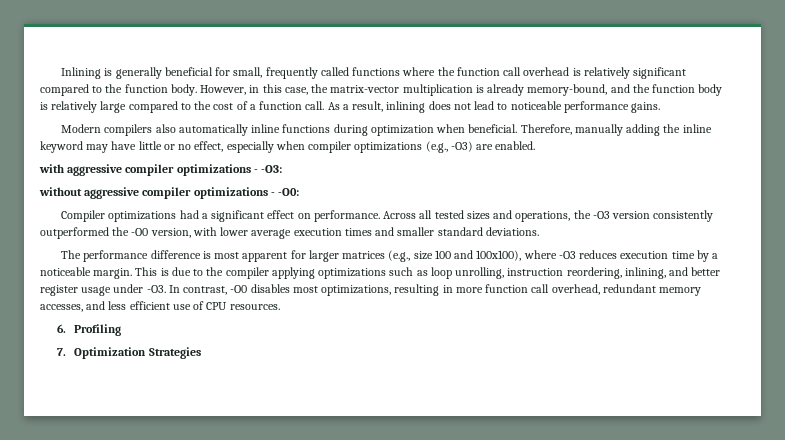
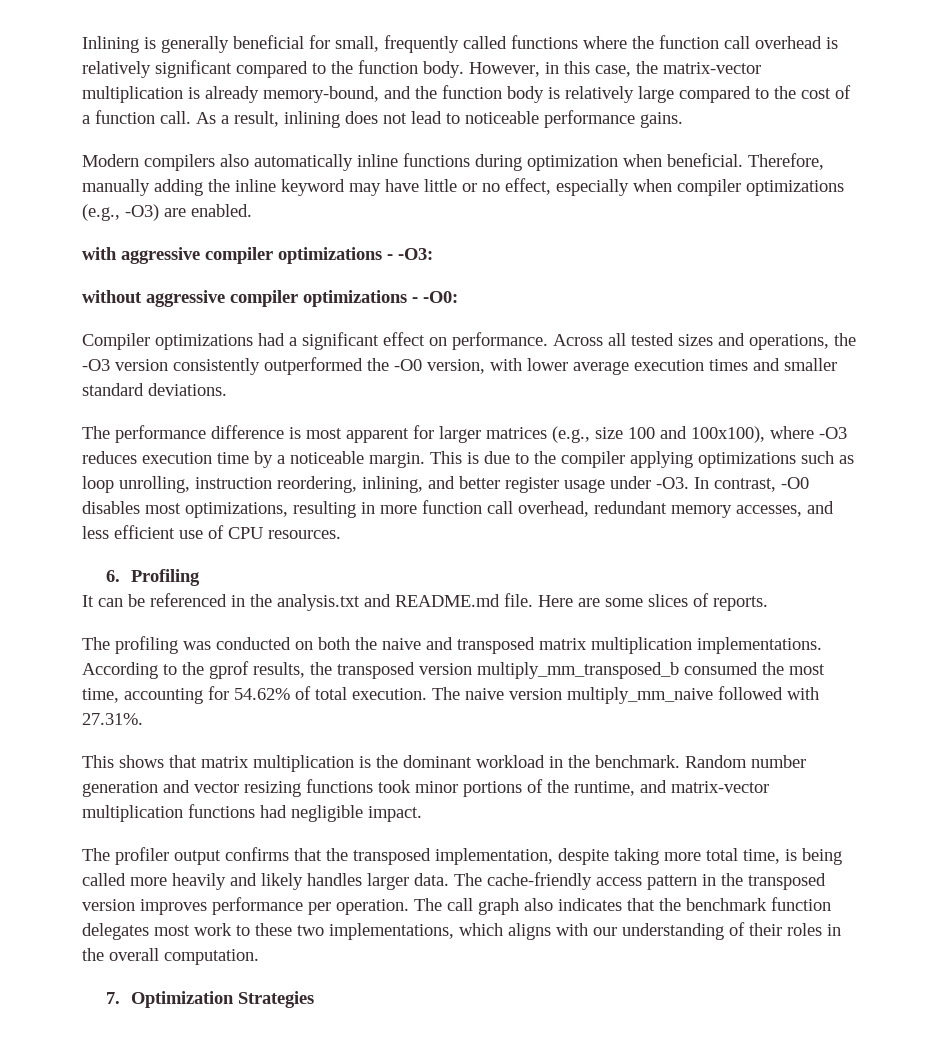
(122, 330) none -> [82,593,768,611] [82,636,822,654] [82,661,825,679] [82,686,819,704] [82,713,143,725] [82,755,806,772] [82,779,769,797] [82,804,422,822] [82,847,842,865] [82,872,826,890] [82,897,831,915] [82,922,841,940] [82,948,259,965] // It can be referenced in the analysis.txt and README.md file. Here are some slices of reports. // The profiling was conducted on both the naive and transposed matrix multiplication implementations. According to the gprof results, the transposed version multiply_mm_transposed_b consumed the most time, accounting for 54.62% of total execution. The naive version multiply_mm_naive followed with 27.31%. // This shows that matrix multiplication is the dominant workload in the benchmark. Random number generation and vector resizing functions took minor portions of the runtime, and matrix-vector multiplication functions had negligible impact. // The profiler output confirms that the transposed implementation, despite taking more total time, is being called more heavily and likely handles larger data. The cache-friendly access pattern in the transposed version improves performance per operation. The call graph also indicates that the benchmark function delegates most work to these two implementations, which aligns with our understanding of their roles in the overall computation.

